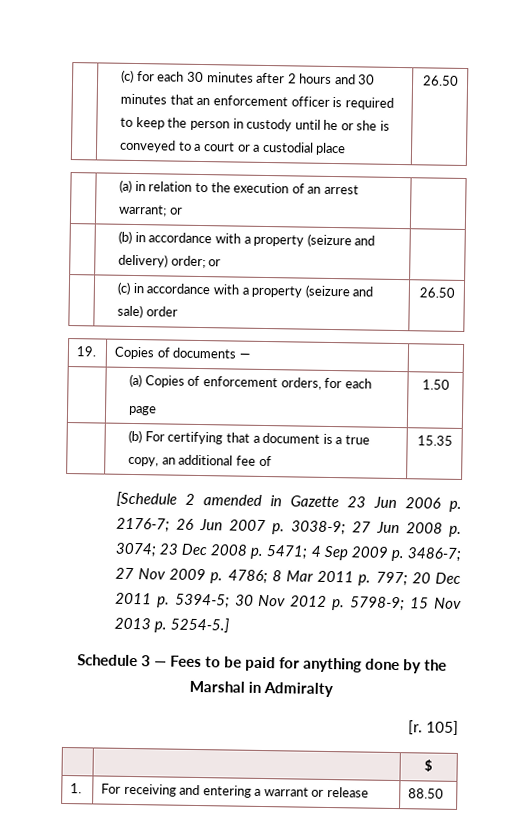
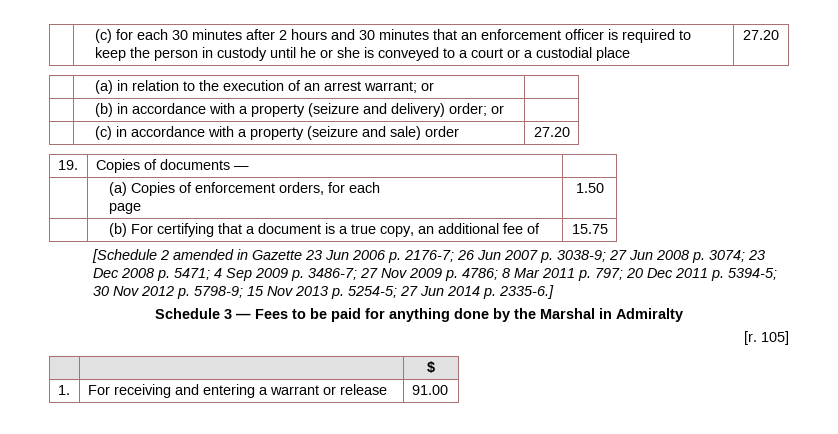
[422,75,459,86] 26.50 -> [743,30,779,40] 27.20
[418,287,455,298] 26.50 -> [533,127,570,137] 27.20
[416,435,453,446] 15.35 -> [571,224,608,234] 15.75
[169,617,229,633] 5254-5.] -> [347,285,554,299] 5254-5; 27 Jun 2014 p. 2335-6.]
[408,788,445,799] 88.50 -> [411,385,448,395] 91.00

